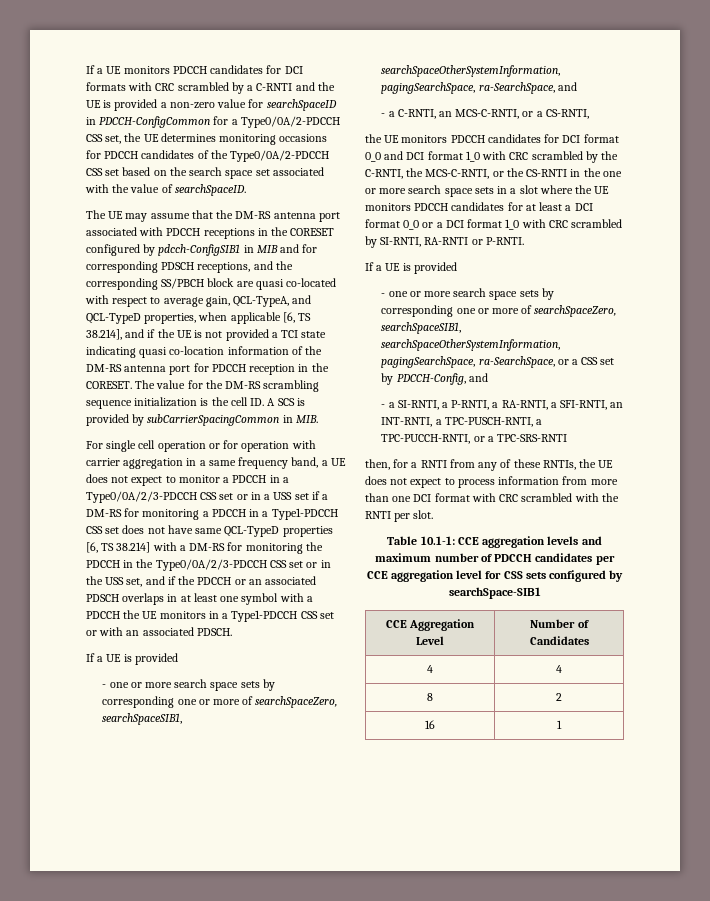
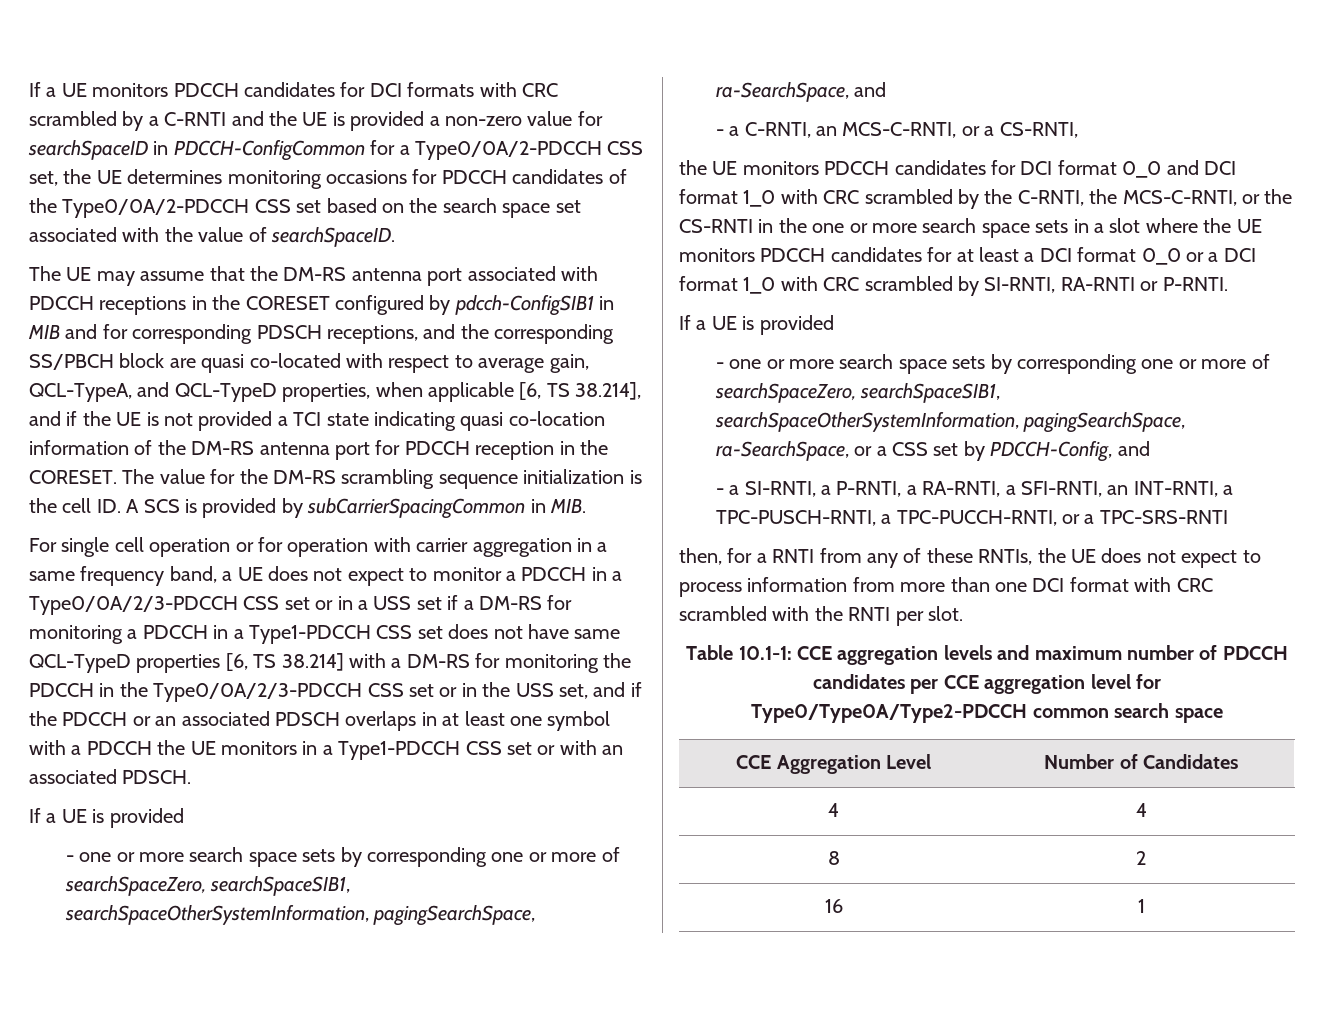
[503,570,624,582] [448,587,541,599] CSS sets configured by searchSpace-SIB1 -> [751,703,1223,723] Type0/Type0A/Type2-PDCCH common search space

